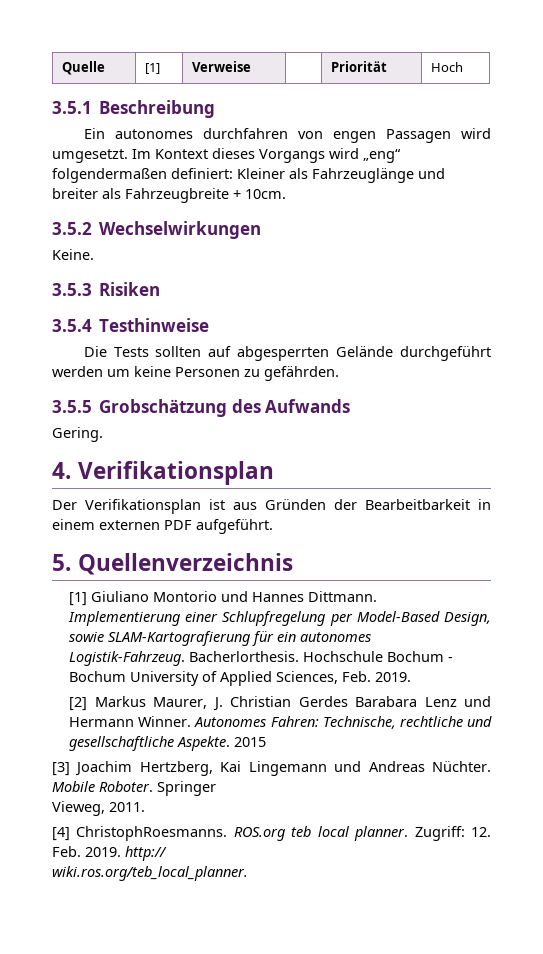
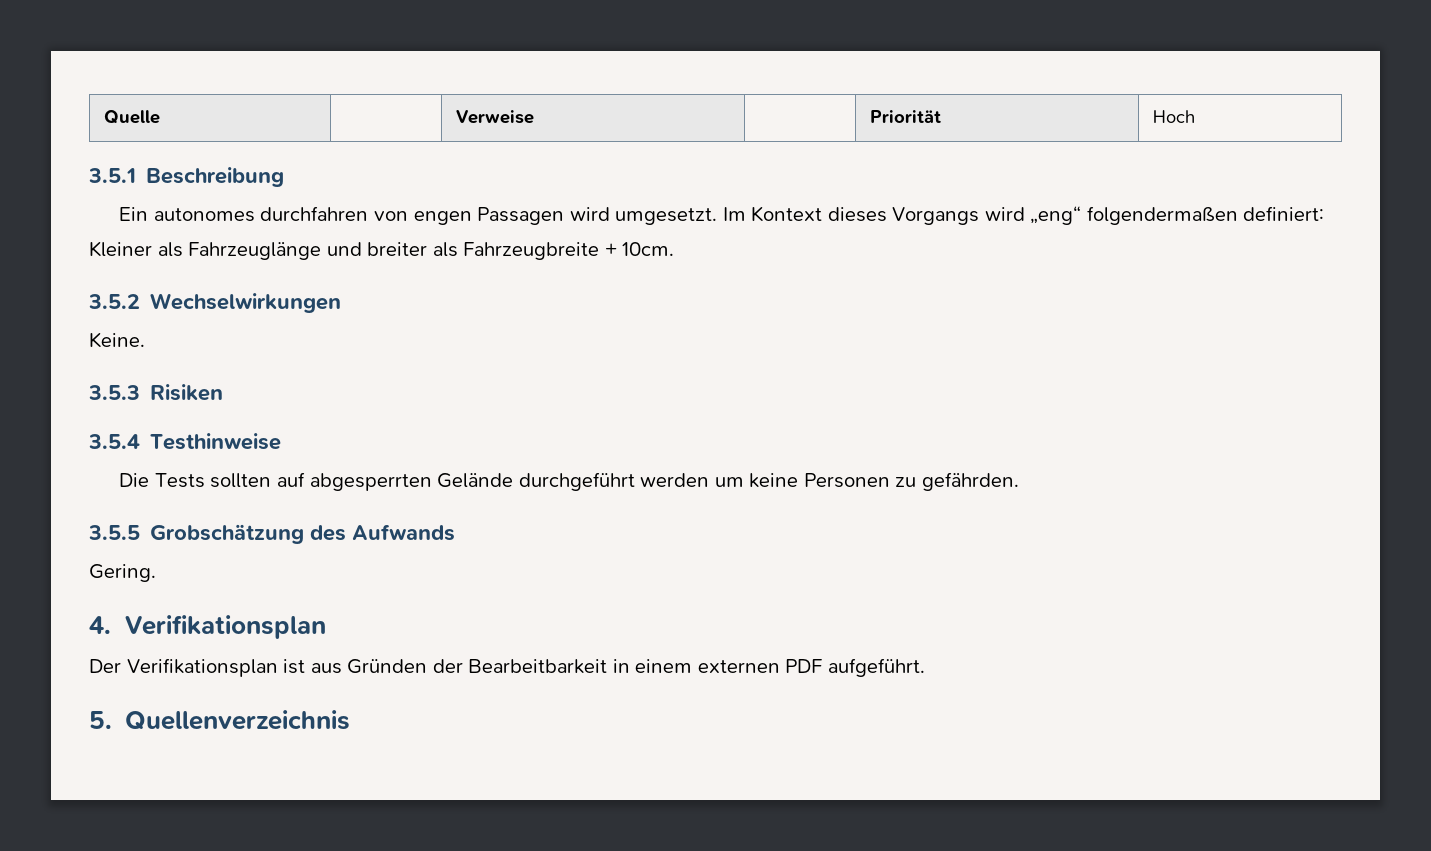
[145,63,161,74] [1] -> (161, 117) none
[69,591,378,606] [68,611,491,626] [69,631,372,646] [69,651,454,666] [69,671,412,686] [69,696,492,711] [69,716,492,729] [69,736,267,751] [52,761,491,776] [52,781,216,796] [52,801,145,816] [52,826,492,841] [52,846,167,861] [52,866,248,881] // [1] Giuliano Montorio und Hannes Dittmann. Implementierung einer Schlupfregelung per Model-Based Design, sowie SLAM-Kartografierung für ein autonomes Logistik-Fahrzeug. Bacherlorthesis. Hochschule Bochum - Bochum University of Applied Sciences, Feb. 2019. // [2] Markus Maurer, J. Christian Gerdes Barabara Lenz und Hermann Winner. Autonomes Fahren: Technische, rechtliche und gesellschaftliche Aspekte. 2015 // [3] Joachim Hertzberg, Kai Lingemann und Andreas Nüchter. Mobile Roboter. Springer // Vieweg, 2011. // [4] ChristophRoesmanns. ROS.org teb local planner. Zugriff: 12. Feb. 2019. http:// // wiki.ros.org/teb_local_planner. -> (351, 720) none

